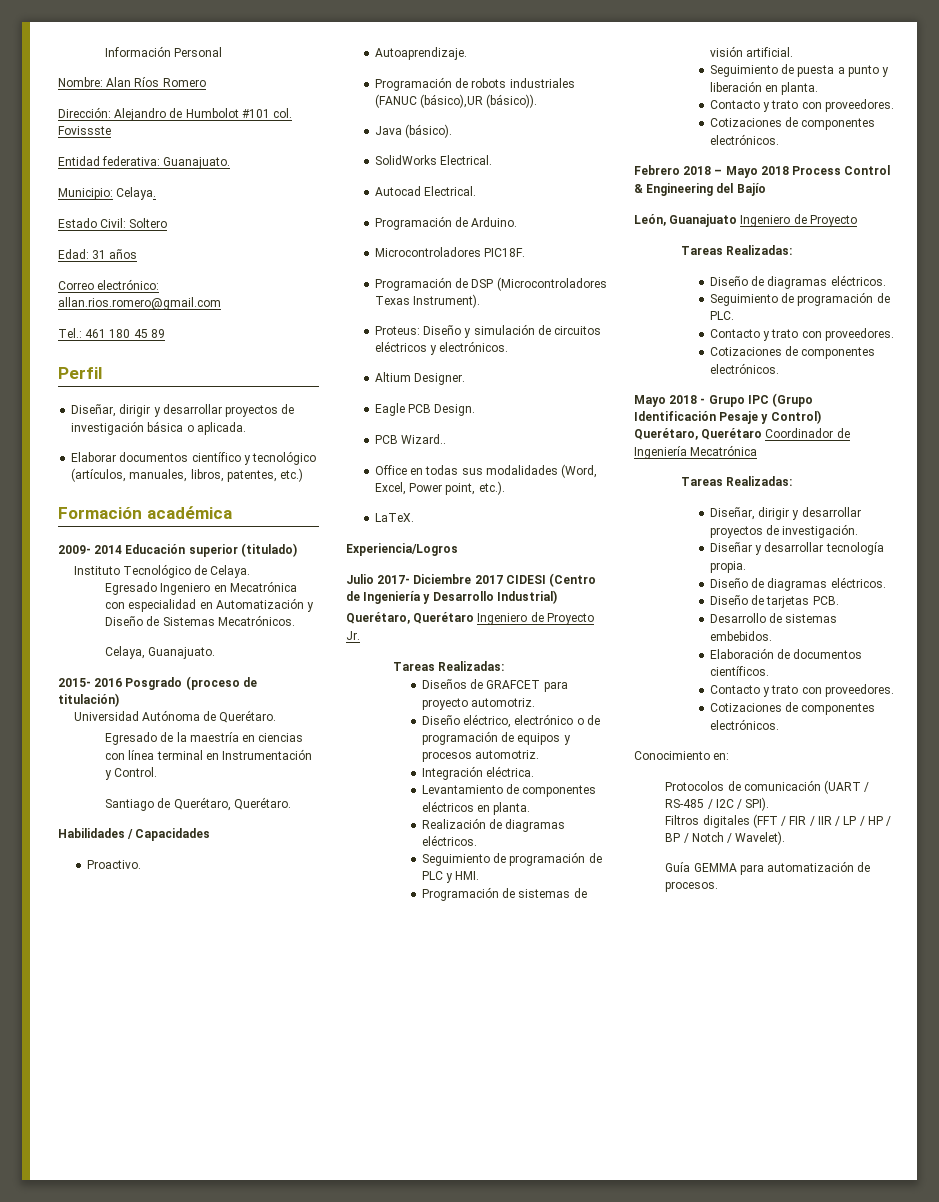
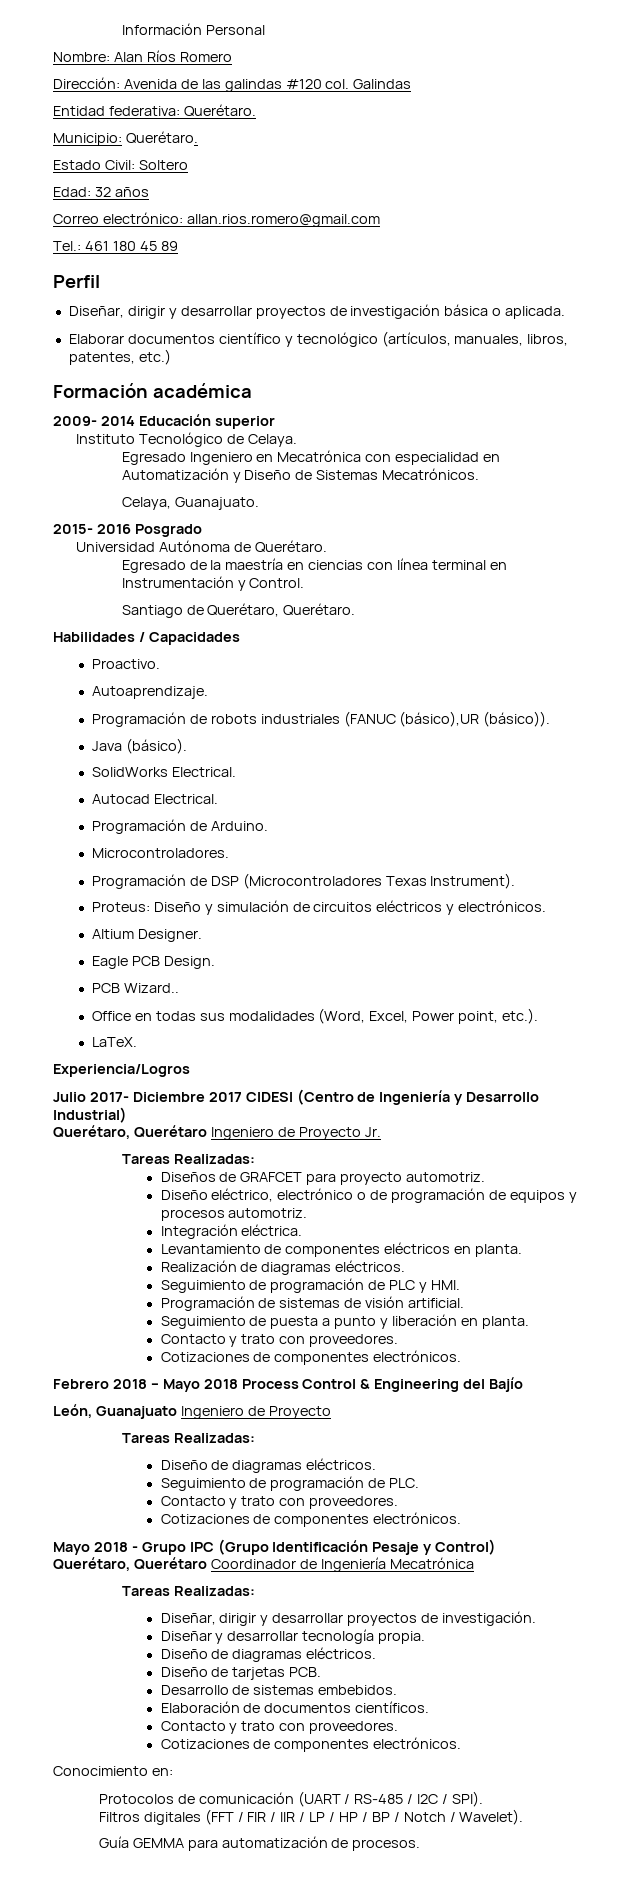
[114,108,293,121] [58,126,111,135] Alejandro de Humbolot #101 col. Fovissste -> [123,79,412,92] Avenida de las galindas #120 col. Galindas
[163,157,231,169] Guanajuato. -> [183,104,256,116] Querétaro.
[116,187,157,200] Celaya. -> [125,131,198,143] Querétaro.
[92,250,107,259] 31 -> [94,187,111,197] 32
[240,543,297,557] (titulado) -> (275, 422) none
[185,676,257,690] [58,693,119,707] (proceso de titulación) -> (202, 530) none
[374,247,526,257] Microcontroladores PIC18F. -> [91,848,229,858] Microcontroladores.

